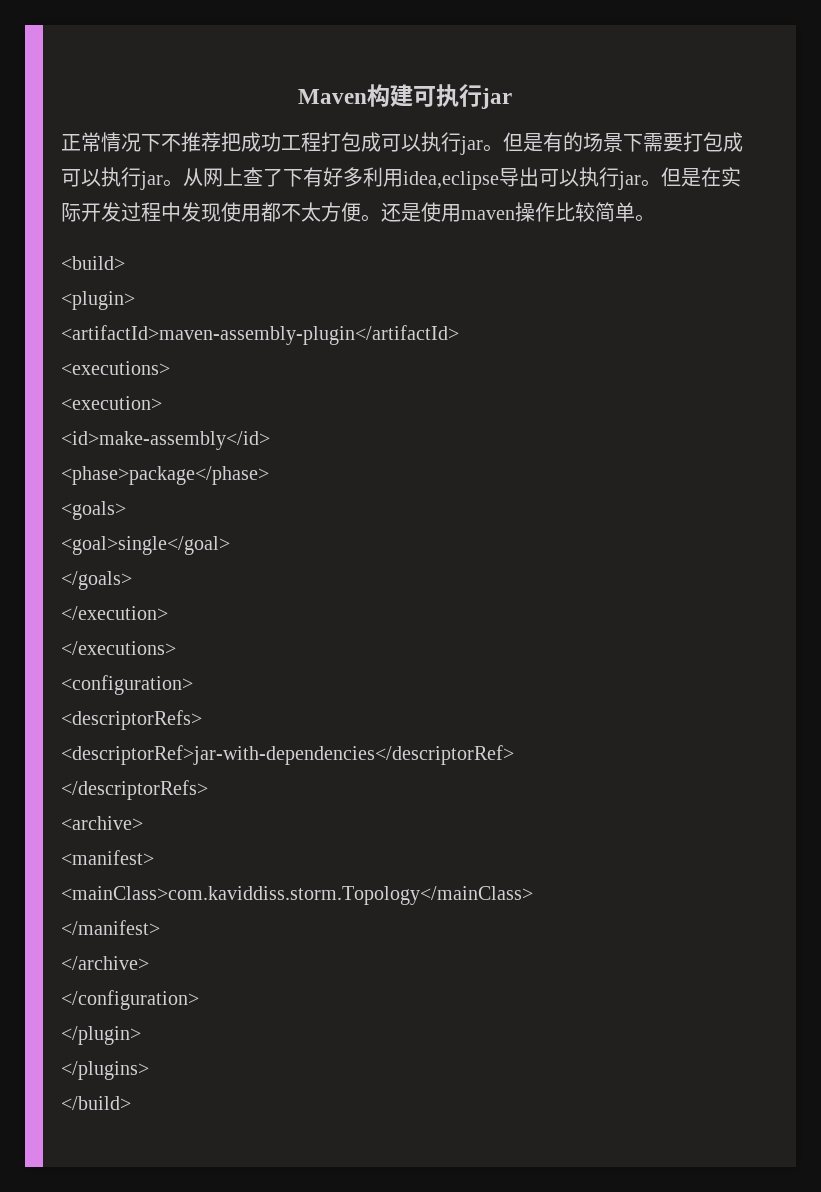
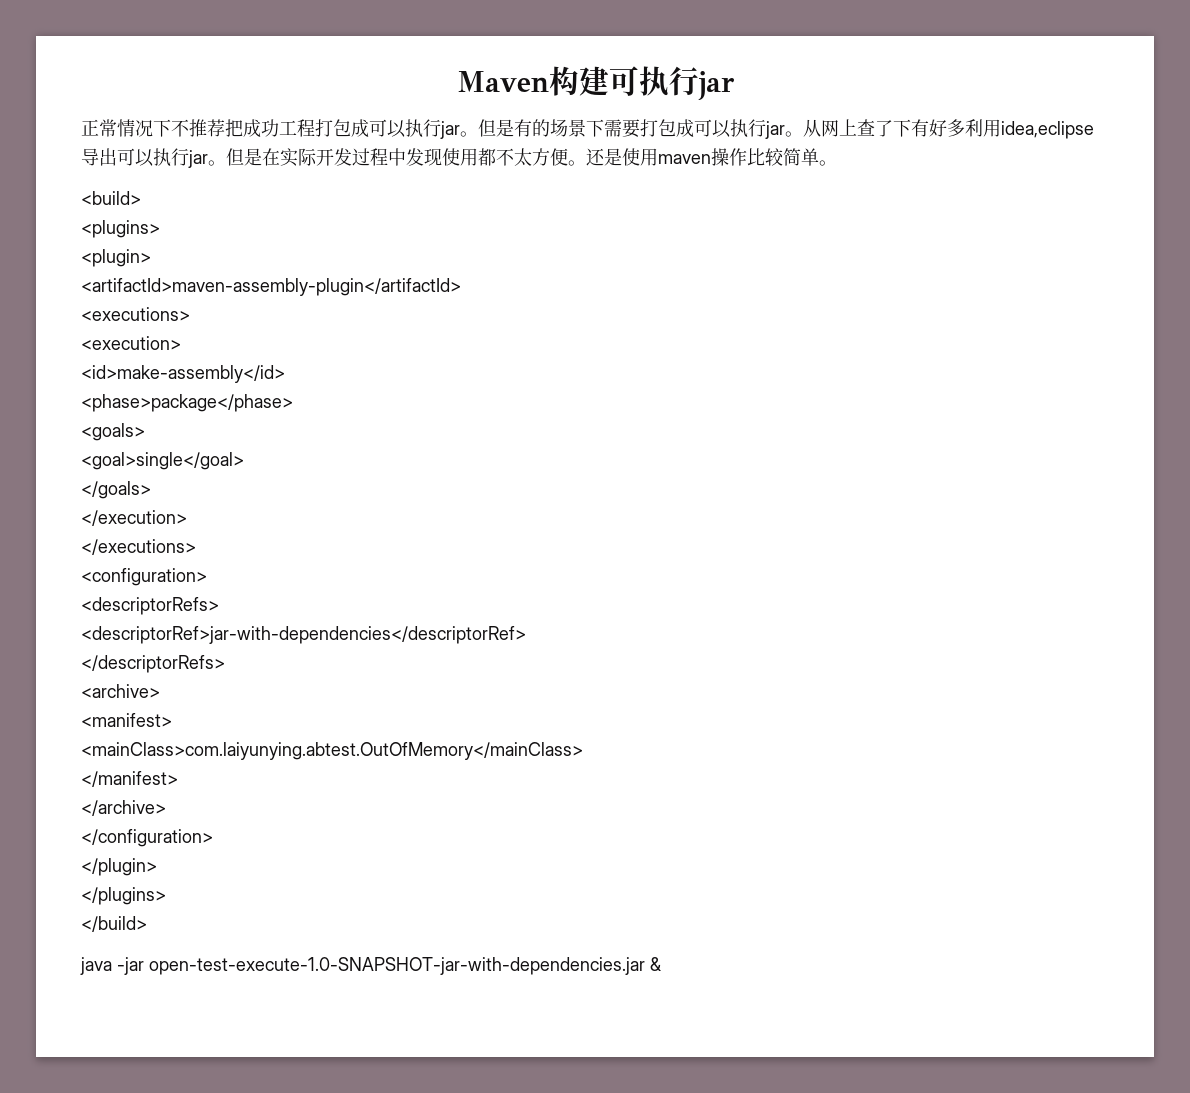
(125, 263) none -> [81,220,160,238] // <plugins>
[61,886,533,905] <mainClass>com.kaviddiss.storm.Topology</mainClass> -> [81,742,583,760] <mainClass>com.laiyunying.abtest.OutOfMemory</mainClass>
(131, 1103) none -> [80,957,661,975] // java -jar open-test-execute-1.0-SNAPSHOT-jar-with-dependencies.jar &

